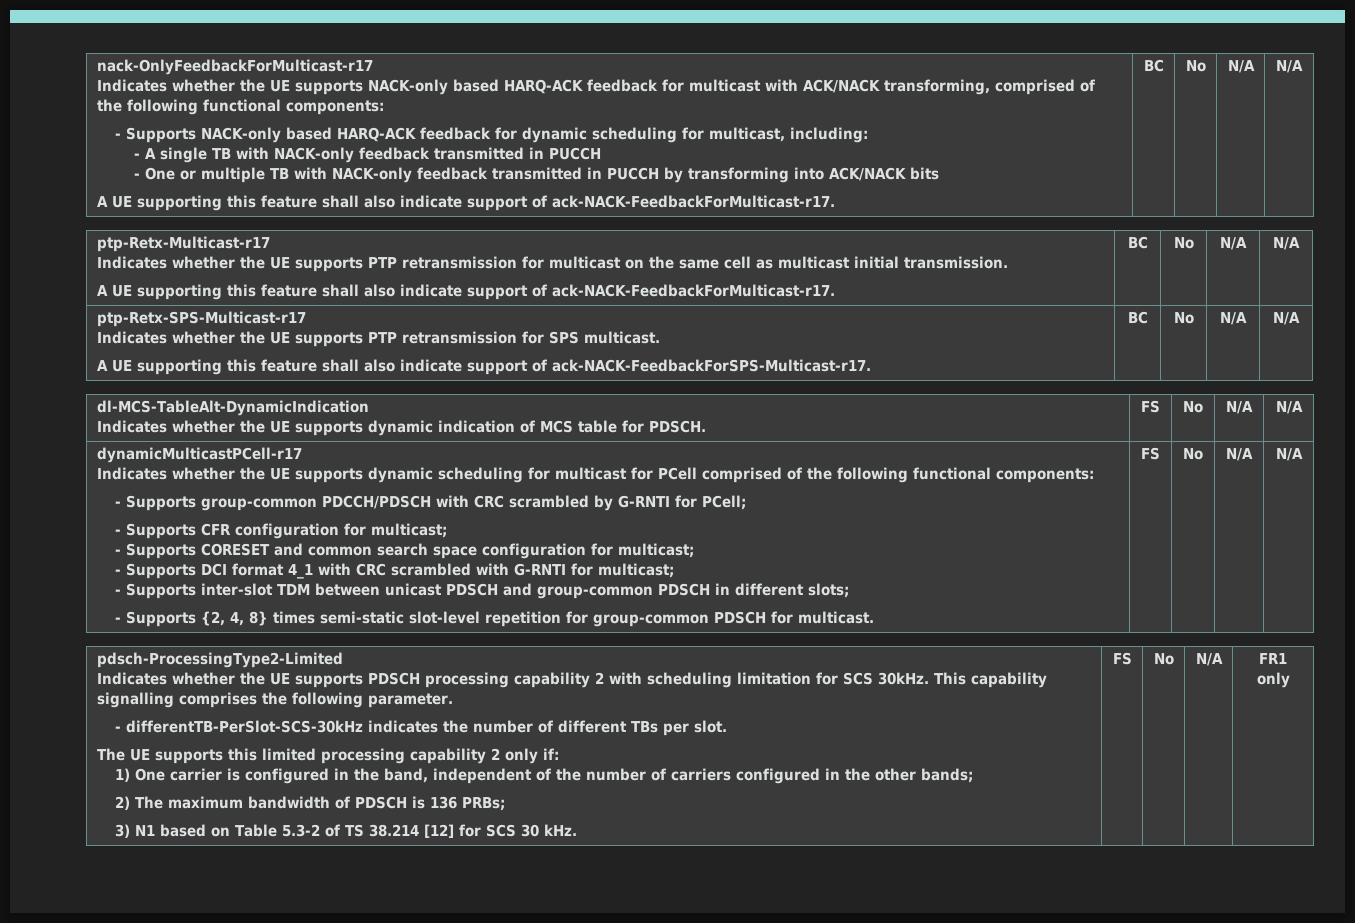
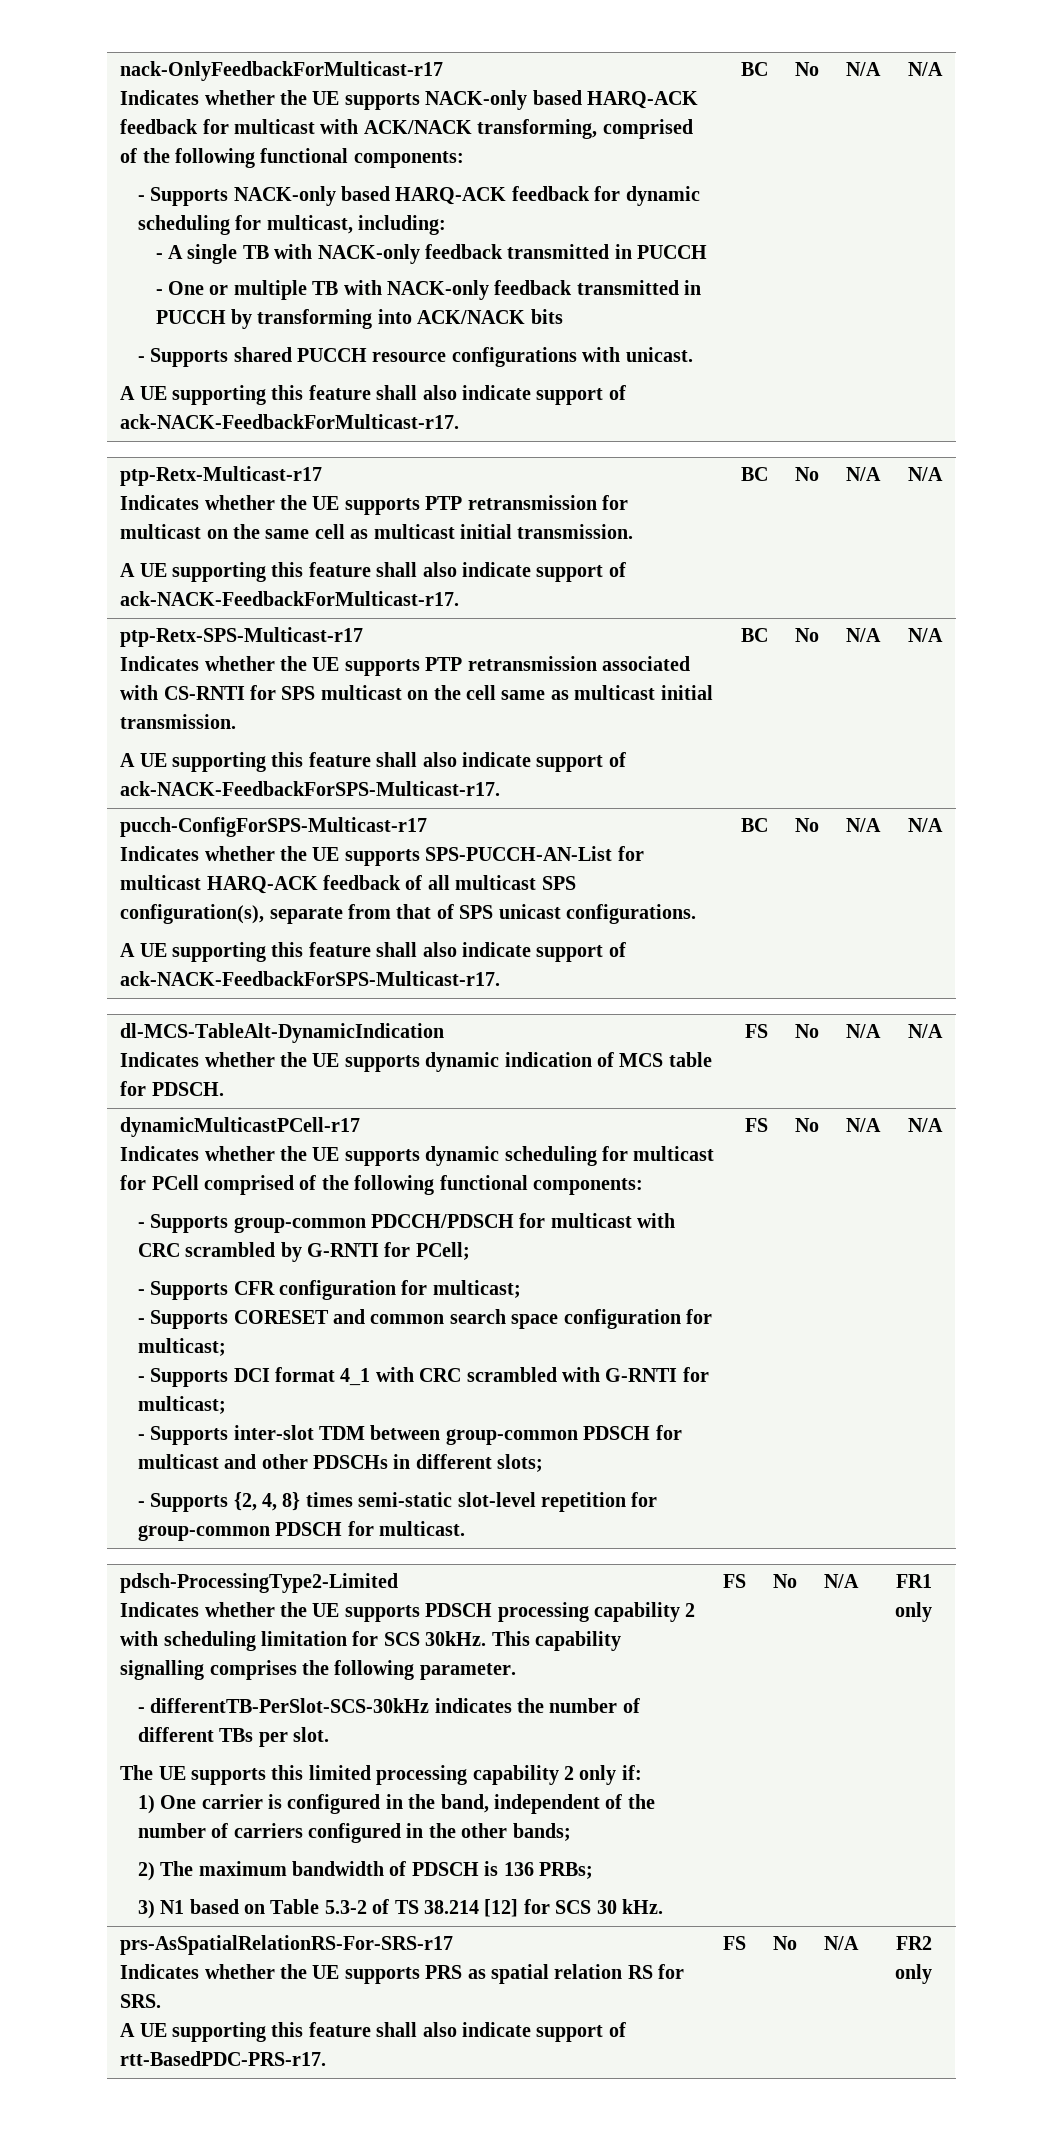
(940, 173) none -> [137,347,693,367] // - Supports shared PUCCH resource configurations with unicast.
[521,331,660,344] for SPS multicast. -> [601,656,690,671] [120,685,713,700] [120,714,237,729] [120,752,626,772] [120,781,501,796] [740,628,768,642] [795,628,819,642] [846,628,881,642] [907,628,943,642] [120,817,428,837] [120,846,644,866] [120,875,576,894] [120,904,696,924] associated with CS-RNTI for SPS multicast on the cell same as multicast initial transmission. // A UE supporting this feature shall also indicate support of ack-NACK-FeedbackForSPS-Multicast-r17. | BC | No | N/A | N/A // pucch-ConfigForSPS-Multicast-r17 // Indicates whether the UE supports SPS-PUCCH-AN-List for multicast HARQ-ACK feedback of all multicast SPS configuration(s), separate from that of SPS unicast configurations.
(432, 502) none -> [519,1213,632,1228] for multicast
[385,583,711,599] unicast PDSCH and group-common PDSCH -> [445,1425,682,1445] [137,1454,389,1469] group-common PDSCH for multicast and other PDSCHs
(1290, 680) none -> [120,1935,454,1955] [120,1964,685,1984] [120,1994,162,2008] [120,2022,626,2042] [120,2051,327,2066] [722,1936,746,1950] [773,1936,797,1950] [824,1936,859,1950] [895,1936,932,1950] [895,1964,932,1984] // prs-AsSpatialRelationRS-For-SRS-r17 // Indicates whether the UE supports PRS as spatial relation RS for SRS. // A UE supporting this feature shall also indicate support of rtt-BasedPDC-PRS-r17. | FS | No | N/A | FR2 only

